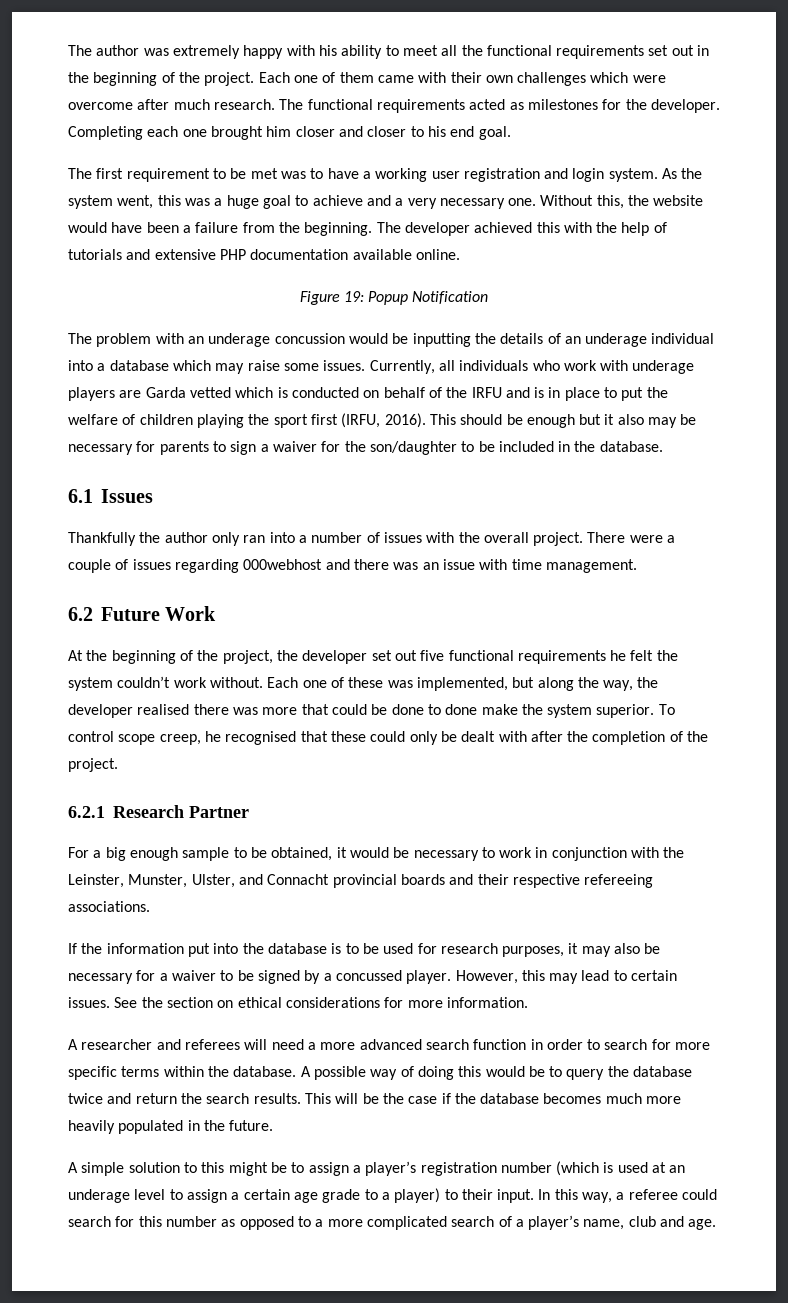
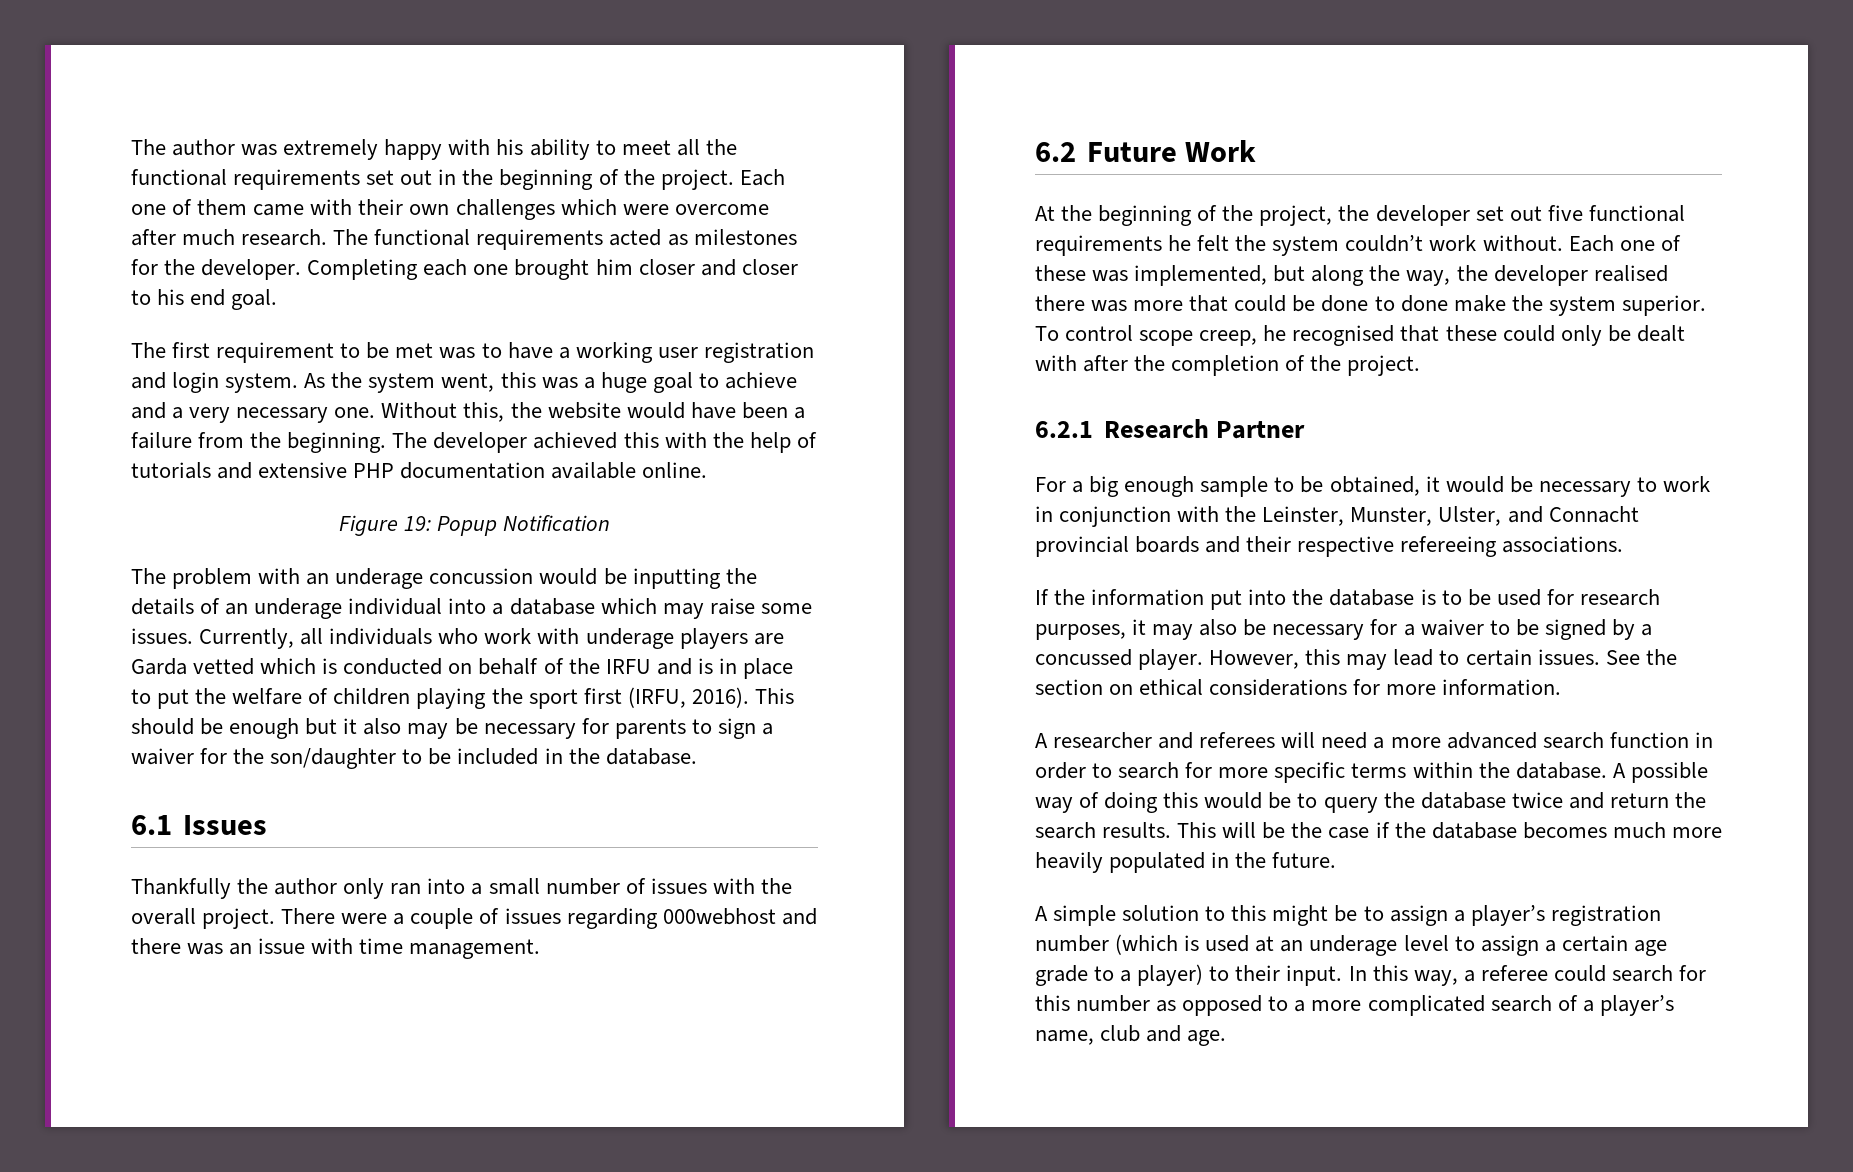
(307, 539) none -> [488,878,540,895] small

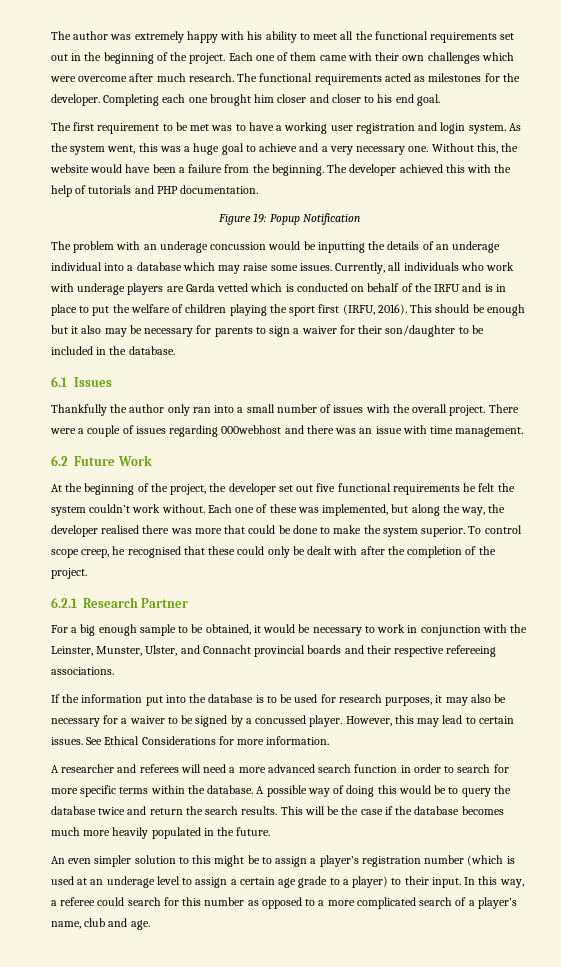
[258,462,708,479] extensive PHP documentation available online. -> [156,185,259,194] PHP documentation.
[233,748,265,764] the -> [358,325,383,334] their
[1400,295,1448,312] done -> (331, 530) none
[1645,649,1677,665] [1035,679,1348,696] the section on ethical considerations -> [104,736,216,745] Ethical Considerations
[1035,905,1117,926] A simple -> [51,855,132,867] An even simpler

